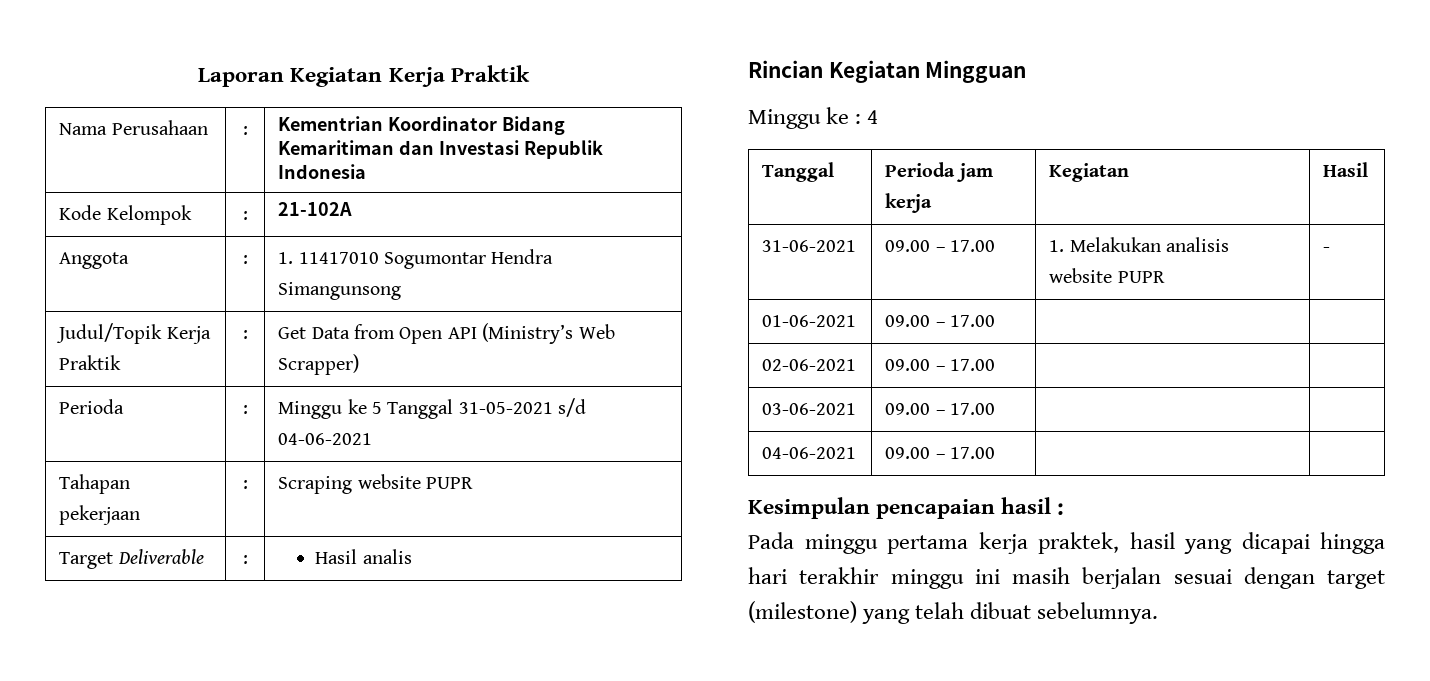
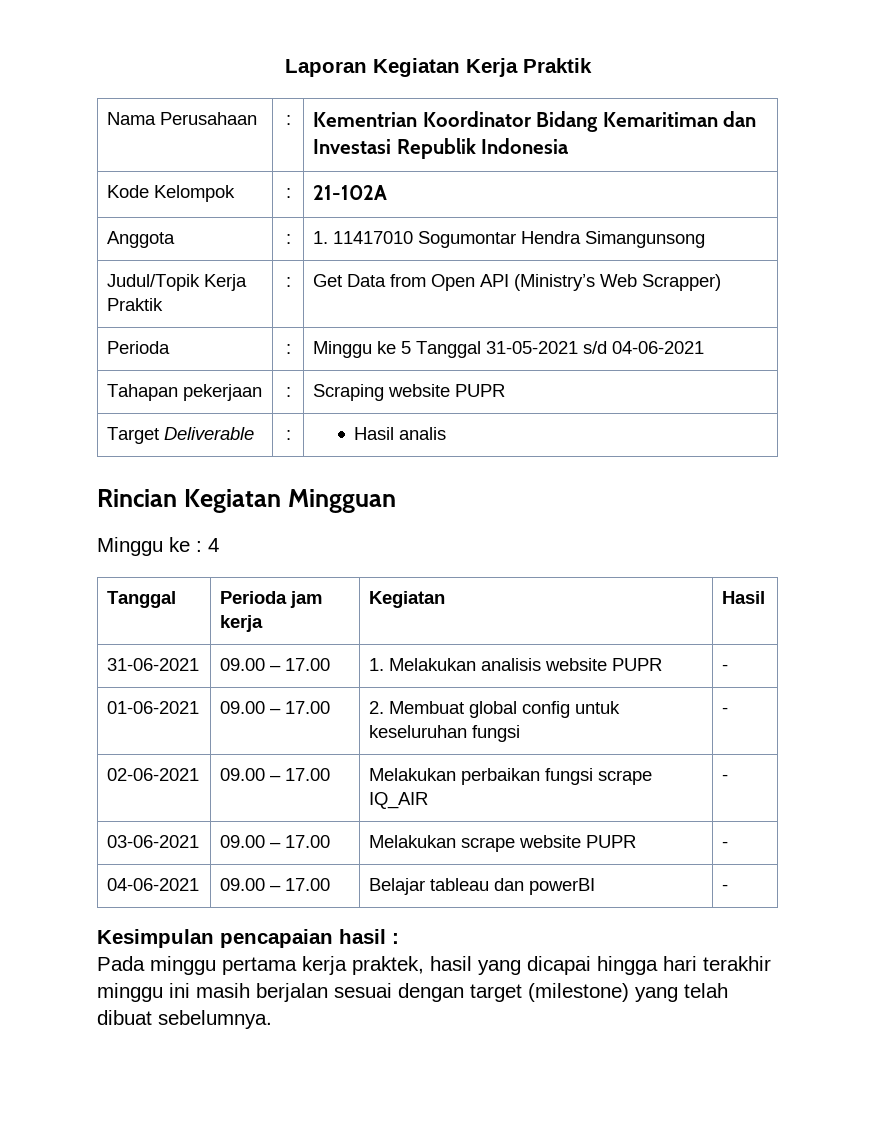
[762,359,857,371] [885,359,995,371] | // 02-06-2021 | 09.00 – 17.00 | | -> [369,701,621,718] [369,725,521,742] [722,707,729,714] [107,768,200,781] [220,768,331,781] [369,768,653,785] [369,792,429,809] [722,774,729,781] 2. Membuat global config untuk keseluruhan fungsi | - // 02-06-2021 | 09.00 – 17.00 | Melakukan perbaikan fungsi scrape IQ_AIR | -
(995, 409) | -> [369,835,637,852] [722,841,729,848] Melakukan scrape website PUPR | -
(995, 453) | -> [369,878,596,895] [722,884,729,891] Belajar tableau dan powerBI | -

